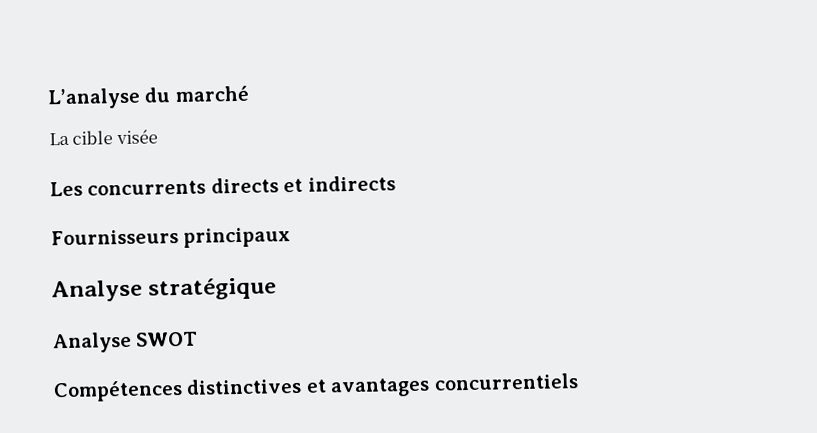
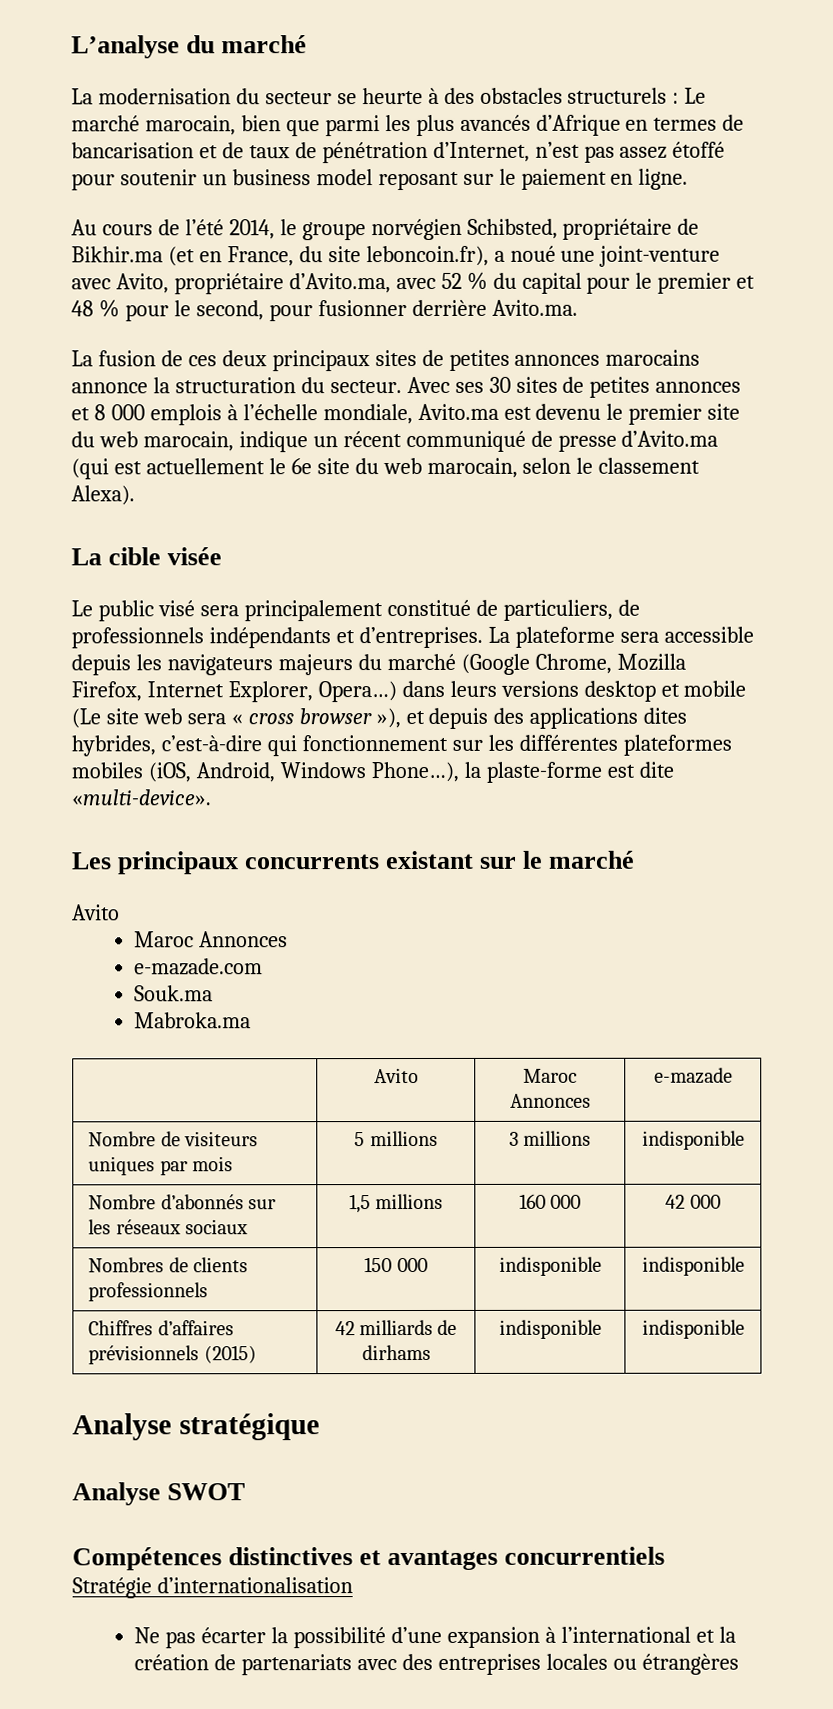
[72,129,158,145] [50,175,396,197] [51,227,292,248] cible visée // Les concurrents directs et indirects // Fournisseurs principaux -> [97,87,707,105] [71,114,745,137] [71,141,726,164] [71,168,689,191] [71,218,700,241] [71,245,721,267] [71,271,756,295] [71,299,578,322] [71,349,701,372] [71,376,742,398] [71,403,741,426] [71,430,719,453] [71,457,701,480] [71,485,135,506] [71,547,223,566] [71,599,640,622] [71,626,754,649] [71,653,686,676] [71,680,747,703] [71,707,688,729] [71,734,732,757] [71,761,674,783] [71,789,211,806] [71,850,636,875] [72,904,120,921] [134,931,289,948] [134,958,264,976] [134,985,214,1002] [134,1012,252,1029] [373,1067,419,1084] [523,1068,577,1083] [509,1093,591,1108] [653,1067,733,1084] [88,1131,259,1147] [88,1156,234,1176] [354,1130,438,1147] [508,1130,592,1146] [641,1130,745,1150] [88,1194,277,1210] [88,1219,249,1235] [348,1193,444,1214] [518,1193,582,1209] [665,1194,721,1209] [88,1257,249,1273] [88,1282,209,1302] [364,1257,428,1273] [498,1256,602,1276] [641,1256,745,1276] [88,1320,234,1336] [88,1345,257,1365] [334,1319,458,1336] [361,1344,431,1361] [498,1319,602,1339] [641,1319,745,1339] modernisation du secteur se heurte à des obstacles structurels : Le marché marocain, bien que parmi les plus avancés d’Afrique en termes de bancarisation et de taux de pénétration d’Internet, n’est pas assez étoffé pour soutenir un business model reposant sur le paiement en ligne. // Au cours de l’été 2014, le groupe norvégien Schibsted, propriétaire de Bikhir.ma (et en France, du site leboncoin.fr), a noué une joint-venture avec Avito, propriétaire d’Avito.ma, avec 52 % du capital pour le premier et 48 % pour le second, pour fusionner derrière Avito.ma. // La fusion de ces deux principaux sites de petites annonces marocains annonce la structuration du secteur. Avec ses 30 sites de petites annonces et 8 000 emplois à l’échelle mondiale, Avito.ma est devenu le premier site du web marocain, indique un récent communiqué de presse d’Avito.ma (qui est actuellement le 6e site du web marocain, selon le classement Alexa). // La cible visée // Le public visé sera principalement constitué de particuliers, de professionnels indépendants et d’entreprises. La plateforme sera accessible depuis les navigateurs majeurs du marché (Google Chrome, Mozilla Firefox, Internet Explorer, Opera…) dans leurs versions desktop et mobile (Le site web sera « cross browser »), et depuis des applications dites hybrides, c’est-à-dire qui fonctionnement sur les différentes plateformes mobiles (iOS, Android, Windows Phone…), la plaste-forme est dite «multi-device». // Les principaux concurrents existant sur le marché // Avito // Maroc Annonces // e-mazade.com // Souk.ma // Mabroka.ma // | Avito | Maroc Annonces | e-mazade // Nombre de visiteurs uniques par mois | 5 millions | 3 millions | indisponible // Nombre d’abonnés sur les réseaux sociaux | 1,5 millions | 160 000 | 42 000 // Nombres de clients professionnels | 150 000 | indisponible | indisponible // Chiffres d’affaires prévisionnels (2015) | 42 milliards de dirhams | indisponible | indisponible
(579, 382) none -> [72,1577,353,1599] [134,1626,736,1649] [134,1653,740,1676] // Stratégie d’internationalisation // Ne pas écarter la possibilité d’une expansion à l’international et la création de partenariats avec des entreprises locales ou étrangères

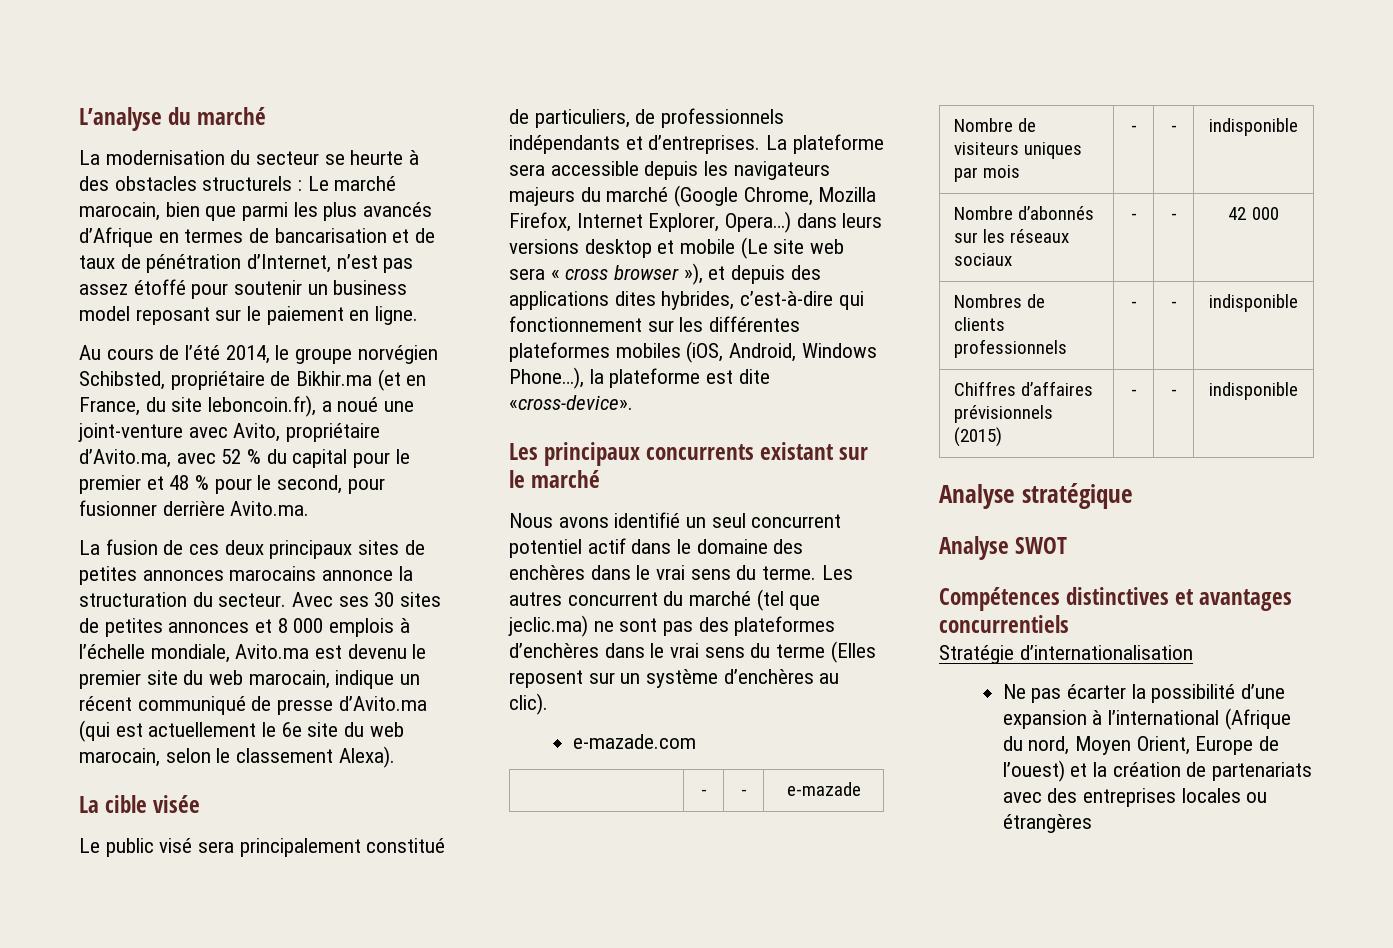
[485,761,602,783] plaste-forme -> [609,368,701,388] plateforme
[71,789,211,806] «multi-device». -> [509,395,633,410] «cross-device».
[72,904,120,921] [134,931,289,948] [134,958,264,976] [134,985,214,1002] [134,1012,252,1029] [373,1067,419,1084] [523,1068,577,1083] [509,1093,591,1108] Avito // Maroc Annonces // e-mazade.com // Souk.ma // Mabroka.ma // | Avito | Maroc Annonces -> [509,512,842,528] [509,538,804,558] [509,565,853,580] [509,589,821,611] [508,615,836,637] [509,641,876,663] [509,669,840,688] [509,693,548,715] [572,734,696,749] [700,789,707,796] [740,789,747,796] Nous avons identifié un seul concurrent potentiel actif dans le domaine des enchères dans le vrai sens du terme. Les autres concurrent du marché (tel que jeclic.ma) ne sont pas des plateformes d’enchères dans le vrai sens du terme (Elles reposent sur un système d’enchères au clic). // e-mazade.com // | - | -
[354,1130,438,1147] [508,1130,592,1146] 5 millions | 3 millions -> [1130,125,1137,132] [1170,125,1177,132] - | -
[348,1193,444,1214] [518,1193,582,1209] 1,5 millions | 160 000 -> [1130,213,1137,220] [1170,213,1177,220] - | -
[364,1257,428,1273] [498,1256,602,1276] 150 000 | indisponible -> [1130,301,1137,308] [1170,301,1177,308] - | -
[334,1319,458,1336] [361,1344,431,1361] [498,1319,602,1339] 42 milliards de dirhams | indisponible -> [1130,389,1137,396] [1170,389,1177,396] - | -
(692, 1634) none -> [1224,708,1291,730] [1002,736,1280,755] [1002,760,1065,782] (Afrique du nord, Moyen Orient, Europe de l’ouest)

